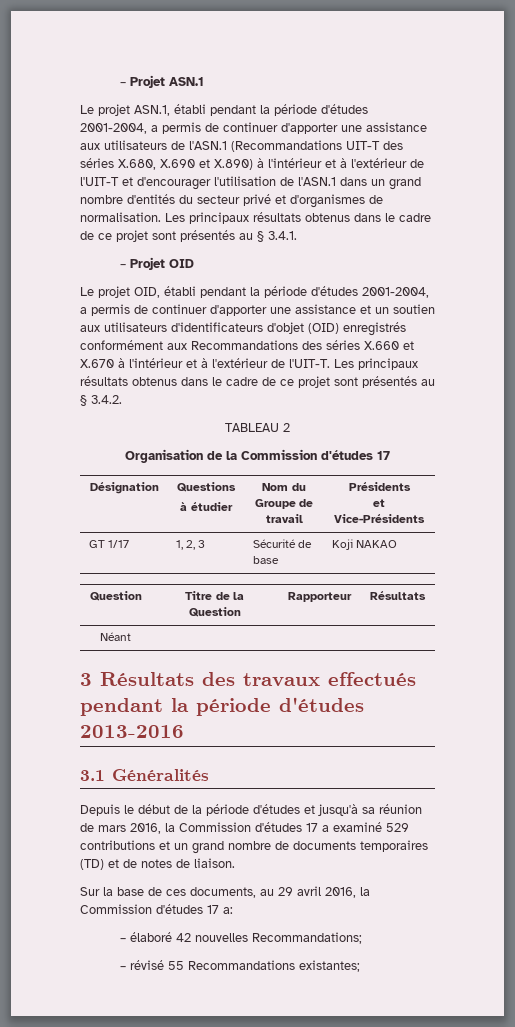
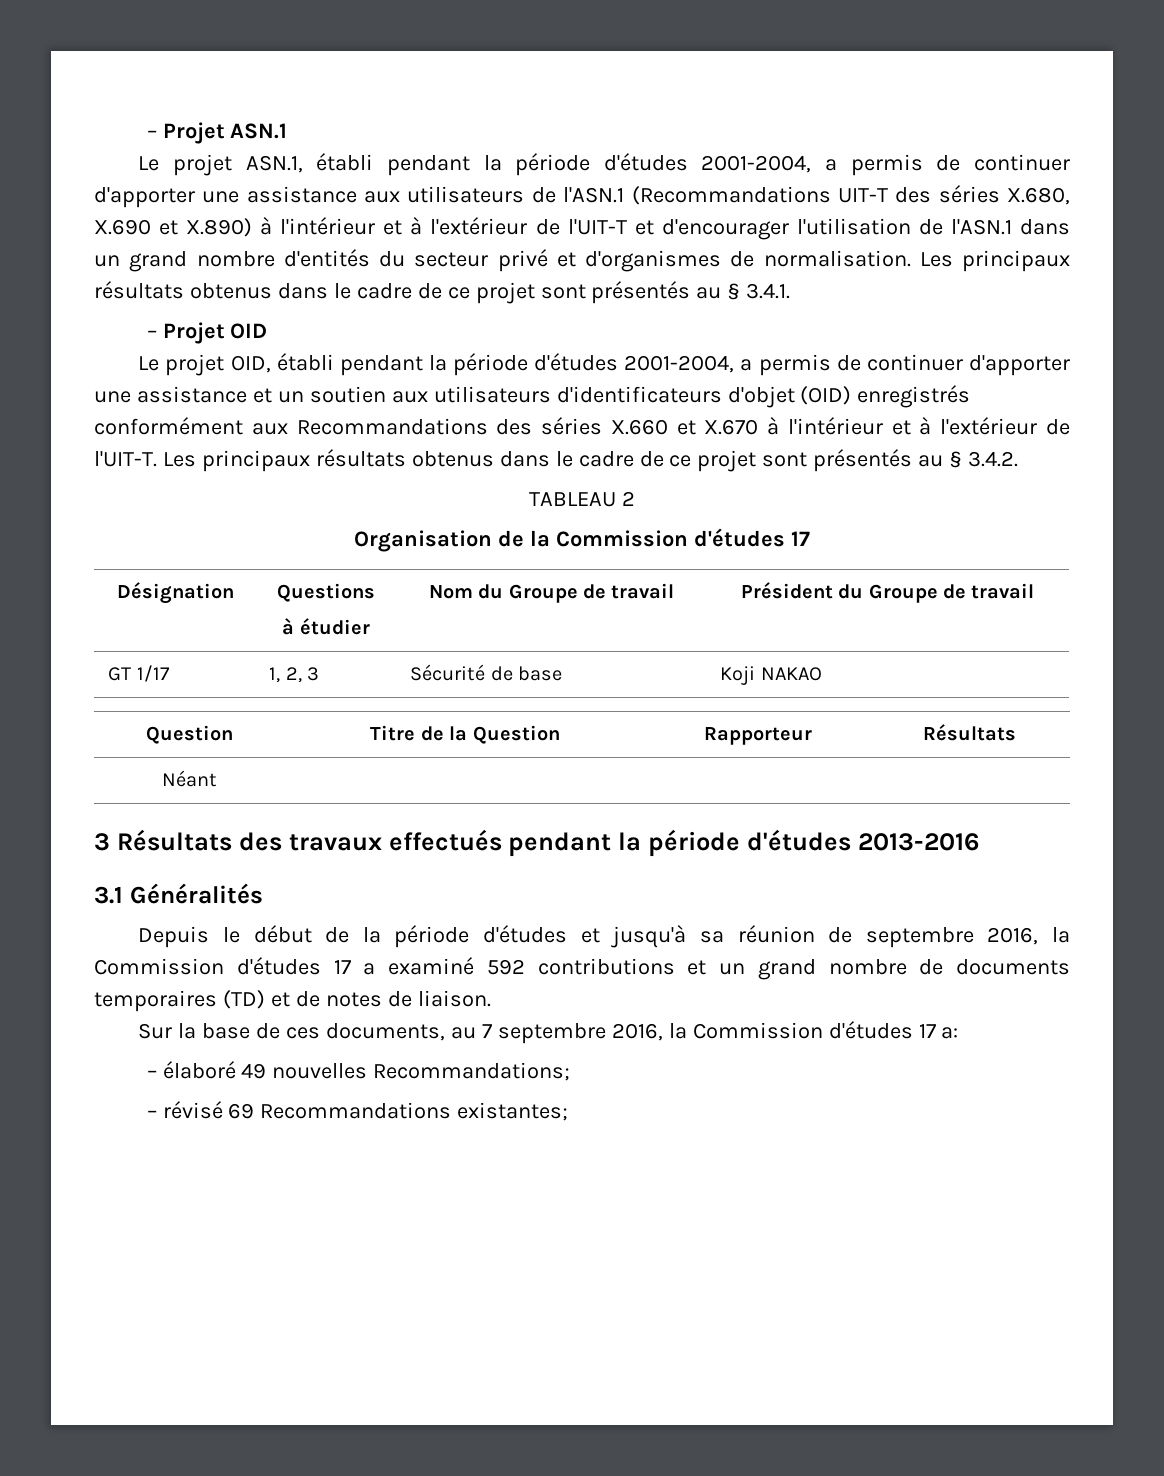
[348,482,411,491] [373,499,385,507] [334,514,425,523] Présidents // et Vice-Présidents -> [740,582,1035,603] Président du Groupe de travail
[98,825,126,832] mars -> [865,927,974,948] septembre
[386,823,409,832] 529 -> [486,959,525,975] 592
[278,886,321,896] 29 avril -> [481,1023,606,1044] 7 septembre
[175,933,191,942] 42 -> [241,1063,267,1079] 49
[167,961,184,970] 55 -> [228,1103,255,1119] 69

